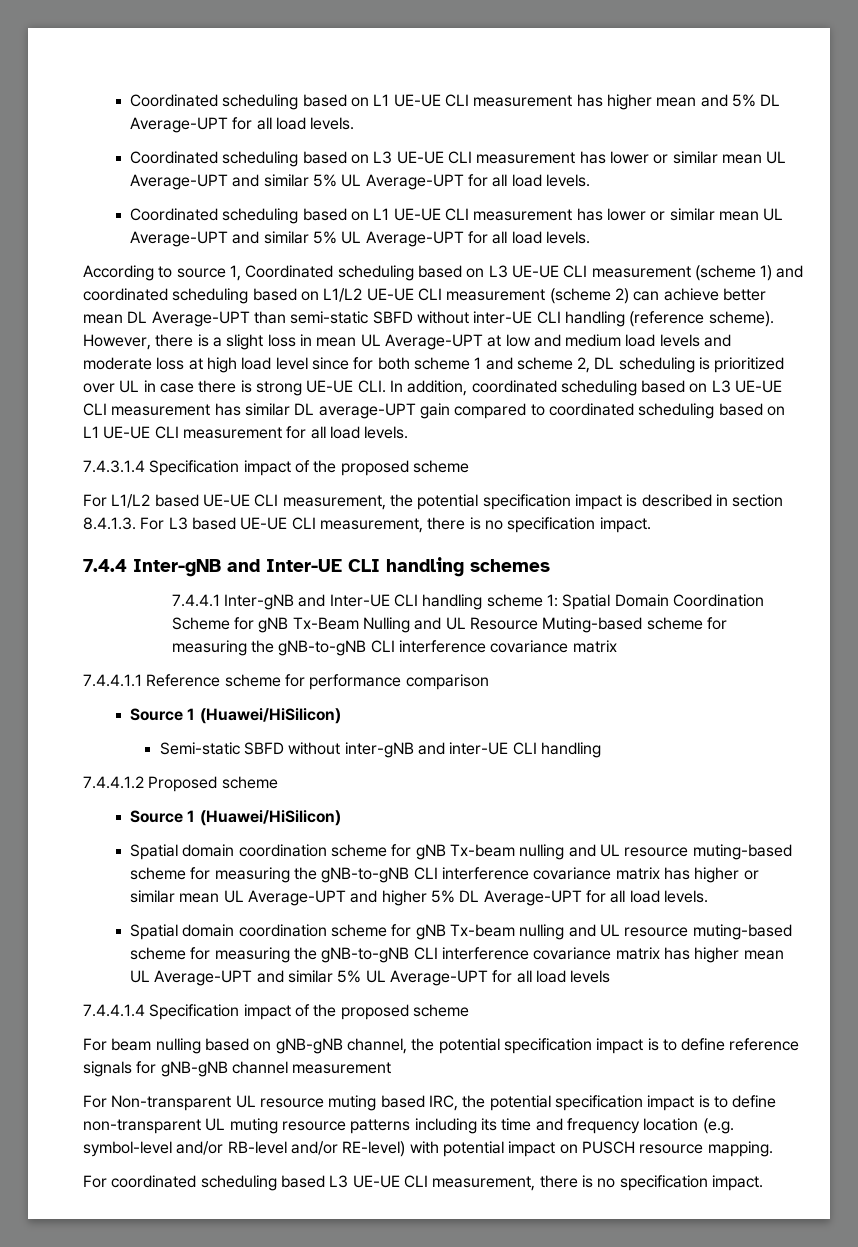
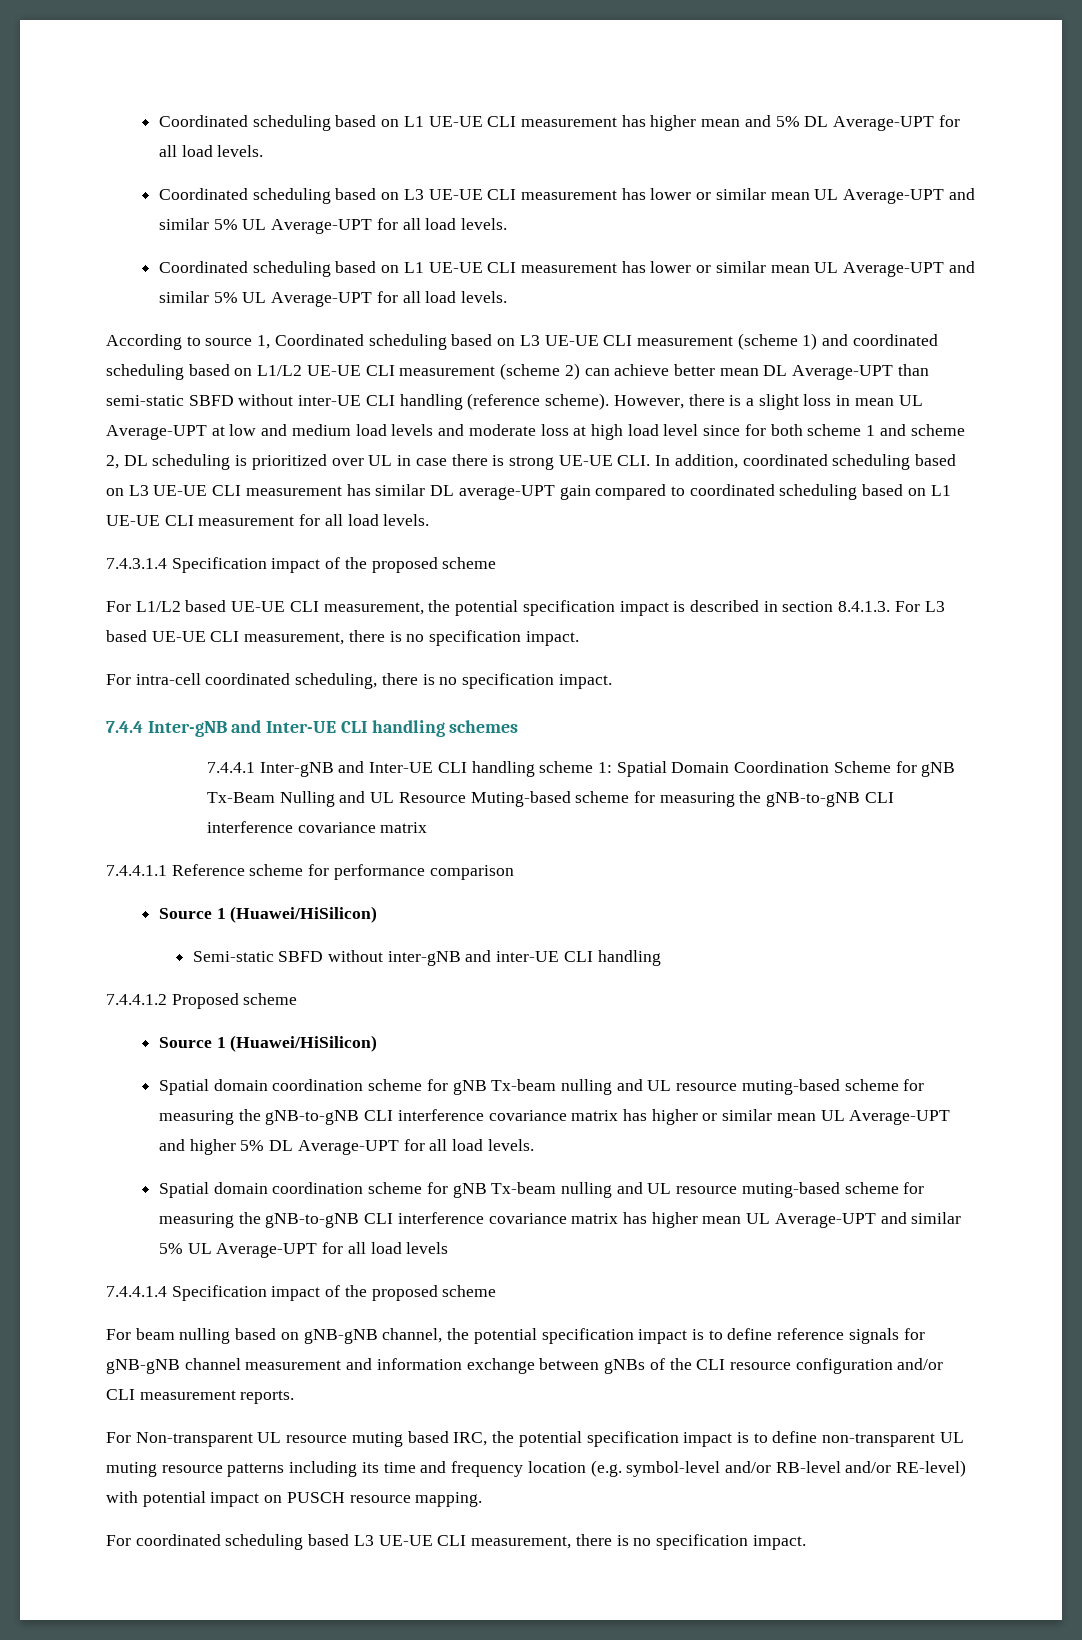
(651, 525) none -> [106,673,612,689] // For intra-cell coordinated scheduling, there is no specification impact.
(392, 1068) none -> [346,1358,944,1374] [106,1389,295,1404] and information exchange between gNBs of the CLI resource configuration and/or CLI measurement reports.

